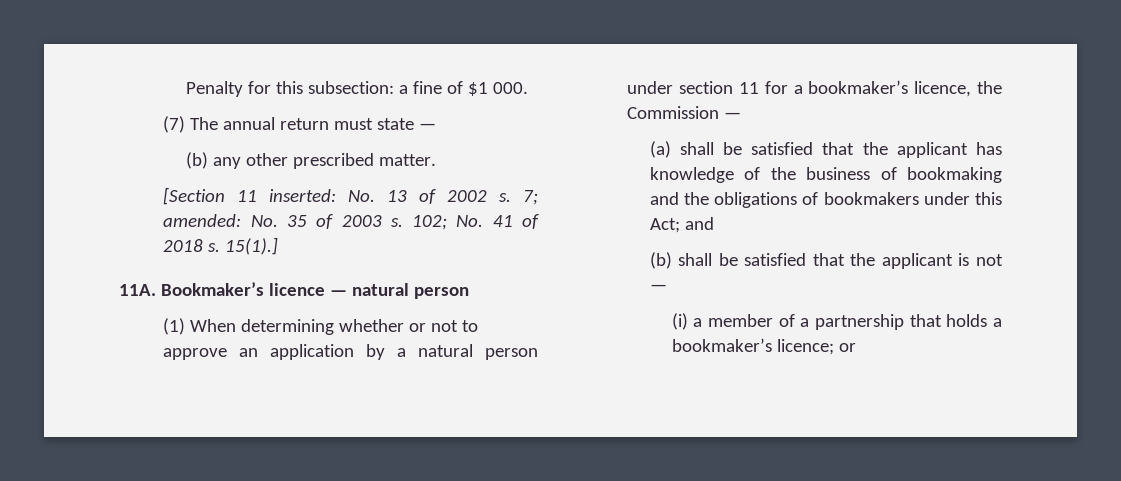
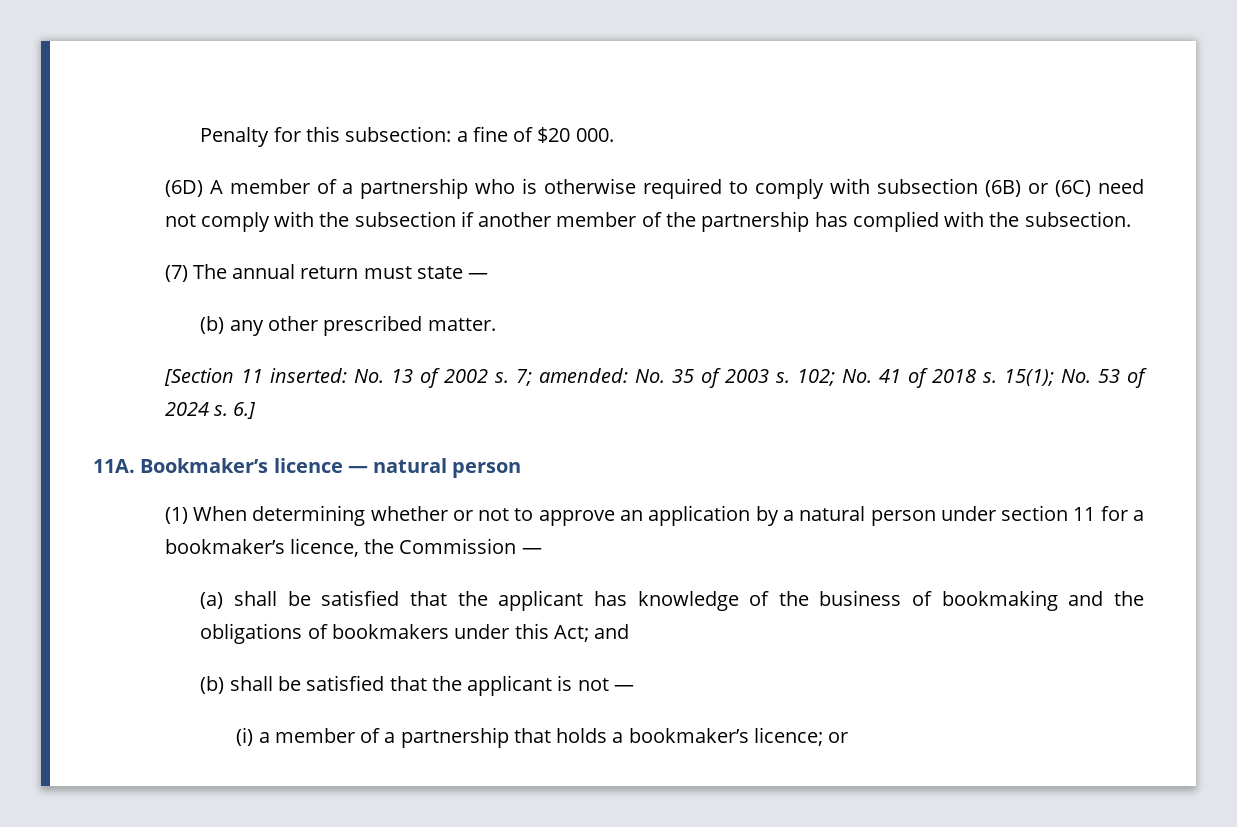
[467,82,488,96] $1 -> [537,127,571,143] $20
(528, 88) none -> [164,178,1144,199] [164,211,1131,232] // (6D) A member of a partnership who is otherwise required to comply with subsection (6B) or (6C) need not comply with the subsection if another member of the partnership has complied with the subsection.
[225,237,279,255] 15(1).] -> [1003,368,1147,388] [164,402,257,419] 15(1); No. 53 of 2024 s. 6.]

